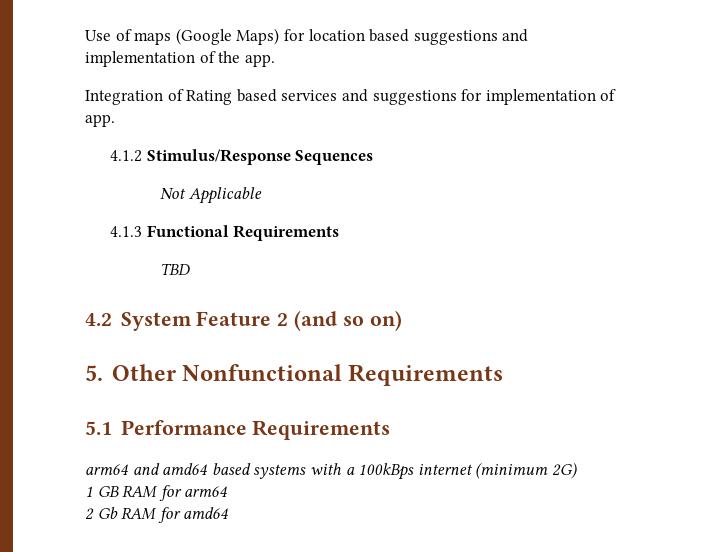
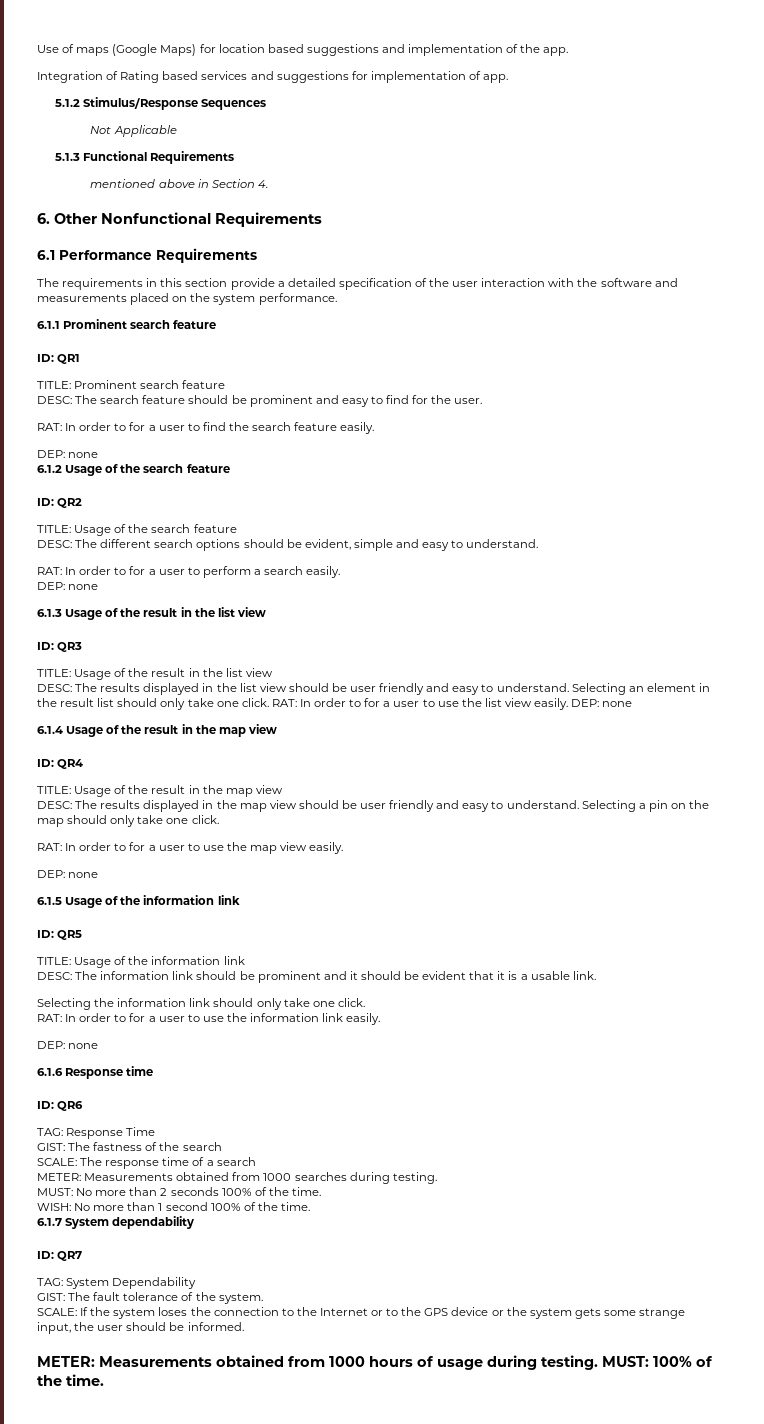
[110,150,143,162] 4.1.2 -> [54,99,80,107] 5.1.2
[110,226,143,237] 4.1.3 -> [54,153,80,161] 5.1.3
[160,263,191,275] [85,310,402,331] [85,365,103,381] TBD // 4.2 System Feature 2 (and so on) // 5. -> [90,179,268,188] [37,213,50,224] mentioned above in Section 4. // 6.
[85,421,112,435] 5.1 -> [37,250,55,260] 6.1
[85,462,577,480] [85,485,229,501] [85,507,230,523] arm64 and amd64 based systems with a 100kBps internet (minimum 2G) // 1 GB RAM for arm64 // 2 Gb RAM for amd64 -> [37,278,678,290] [37,293,337,305] [37,319,217,329] [37,354,81,364] [37,380,226,389] [37,395,483,407] [37,422,375,434] [37,450,99,458] [37,464,230,476] [37,498,83,508] [37,524,237,536] [37,539,539,551] [37,566,341,578] [37,582,99,590] [37,607,266,620] [37,642,83,652] [37,668,273,680] [37,683,710,695] [37,698,633,710] [37,724,277,737] [37,759,84,769] [37,785,283,797] [37,800,710,812] [37,815,219,827] [37,842,344,854] [37,870,99,878] [37,895,240,908] [37,930,83,940] [37,956,245,968] [37,971,596,983] [37,998,365,1010] [37,1013,381,1025] [37,1041,99,1049] [37,1066,154,1079] [37,1101,84,1111] [37,1127,156,1139] [37,1142,222,1151] [37,1157,256,1169] [37,1172,437,1184] [37,1187,321,1196] [37,1202,310,1211] [37,1216,195,1229] [37,1251,83,1261] [37,1277,197,1289] [37,1292,263,1304] [37,1307,686,1319] [37,1322,244,1334] [37,1355,713,1370] [37,1374,104,1386] The requirements in this section provide a detailed specification of the user interaction with the software and measurements placed on the system performance. // 6.1.1 Prominent search feature // ID: QR1 // TITLE: Prominent search feature // DESC: The search feature should be prominent and easy to find for the user. // RAT: In order to for a user to find the search feature easily. // DEP: none // 6.1.2 Usage of the search feature // ID: QR2 // TITLE: Usage of the search feature // DESC: The different search options should be evident, simple and easy to understand. // RAT: In order to for a user to perform a search easily. // DEP: none // 6.1.3 Usage of the result in the list view // ID: QR3 // TITLE: Usage of the result in the list view // DESC: The results displayed in the list view should be user friendly and easy to understand. Selecting an element in the result list should only take one click. RAT: In order to for a user to use the list view easily. DEP: none // 6.1.4 Usage of the result in the map view // ID: QR4 // TITLE: Usage of the result in the map view // DESC: The results displayed in the map view should be user friendly and easy to understand. Selecting a pin on the map should only take one click. // RAT: In order to for a user to use the map view easily. // DEP: none // 6.1.5 Usage of the information link // ID: QR5 // TITLE: Usage of the information link // DESC: The information link should be prominent and it should be evident that it is a usable link. // Selecting the information link should only take one click. // RAT: In order to for a user to use the information link easily. // DEP: none // 6.1.6 Response time // ID: QR6 // TAG: Response Time // GIST: The fastness of the search // SCALE: The response time of a search // METER: Measurements obtained from 1000 searches during testing. // MUST: No more than 2 seconds 100% of the time. // WISH: No more than 1 second 100% of the time. // 6.1.7 System dependability // ID: QR7 // TAG: System Dependability // GIST: The fault tolerance of the system. // SCALE: If the system loses the connection to the Internet or to the GPS device or the system gets some strange input, the user should be informed. // METER: Measurements obtained from 1000 hours of usage during testing. MUST: 100% of the time.

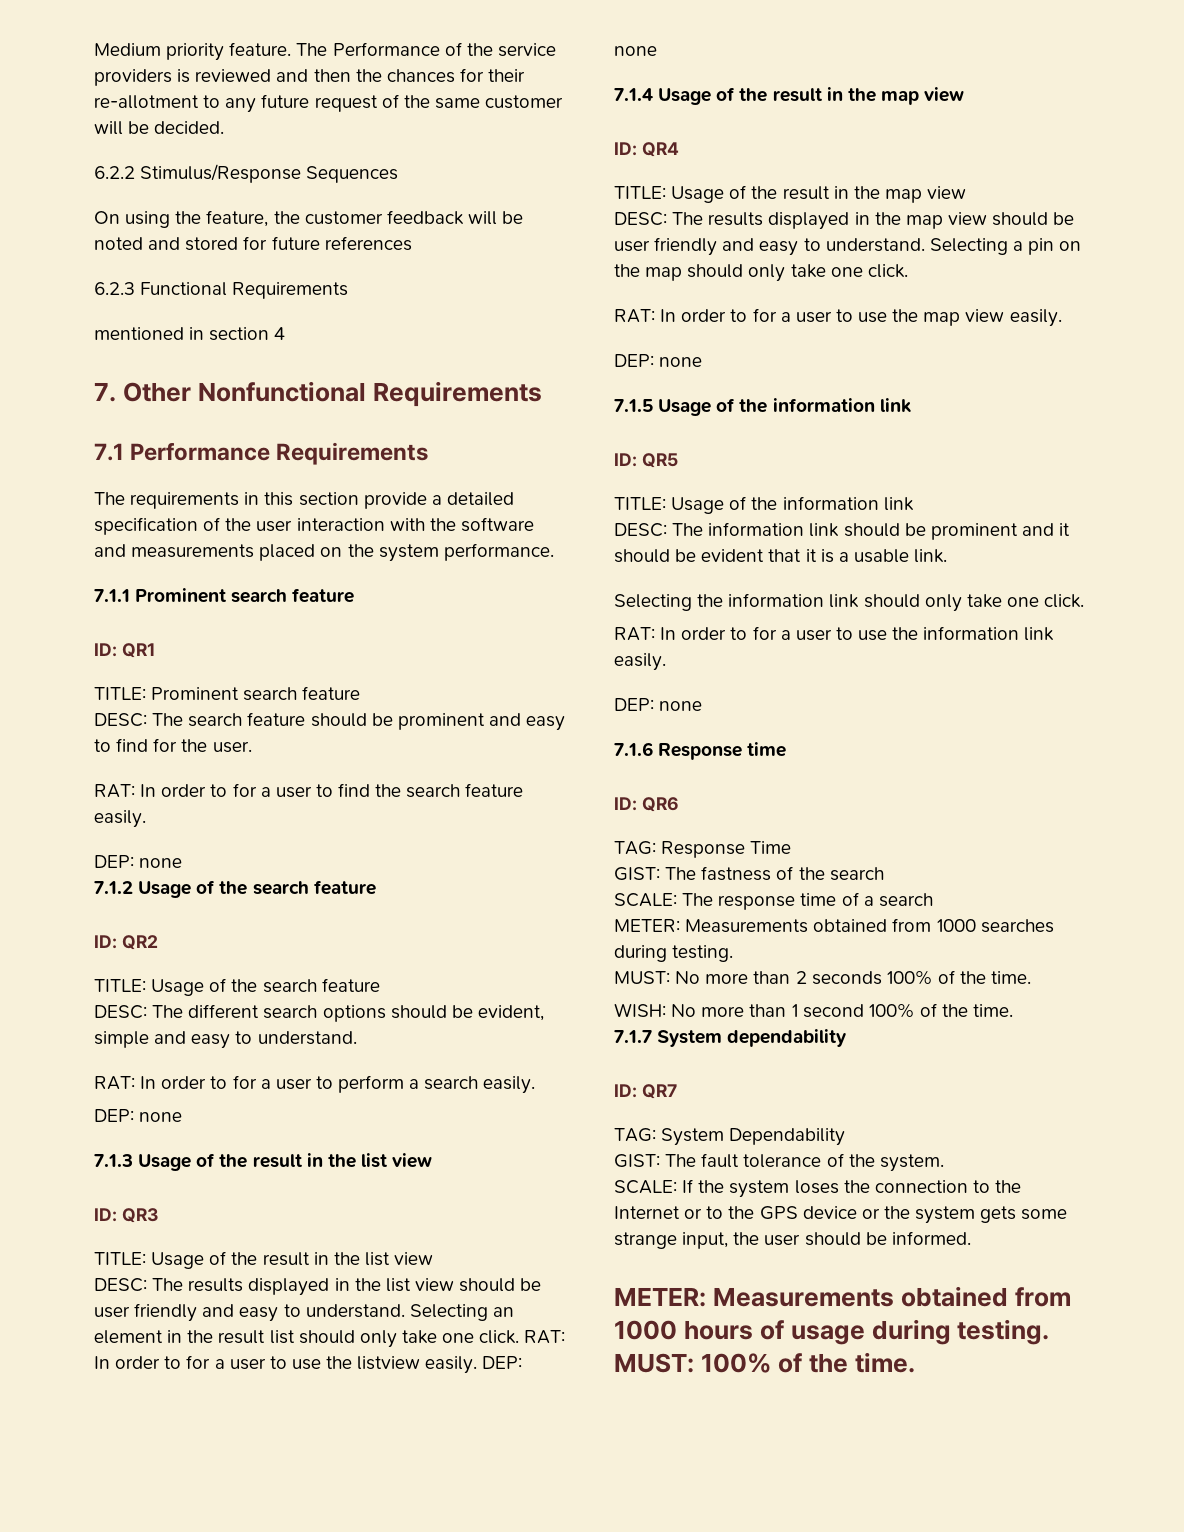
[37,44,569,56] [37,71,509,83] [54,97,267,110] [90,125,177,137] [54,151,235,164] [90,179,268,188] [37,213,50,224] Use of maps (Google Maps) for location based suggestions and implementation of the app. // Integration of Rating based services and suggestions for implementation of app. // 5.1.2 Stimulus/Response Sequences // Not Applicable // 5.1.3 Functional Requirements // mentioned above in Section 4. // 6. -> [94,42,556,61] [94,68,526,86] [94,94,564,113] [94,121,225,135] [94,164,399,183] [94,210,524,228] [94,236,412,251] [94,282,349,299] [94,327,286,341] [94,382,116,402] Medium priority feature. The Performance of the service providers is reviewed and then the chances for their re-allotment to any future request of the same customer will be decided. // 6.2.2 Stimulus/Response Sequences // On using the feature, the customer feedback will be noted and stored for future references // 6.2.3 Functional Requirements // mentioned in section 4 // 7.
[37,250,55,260] 6.1 -> [94,443,124,461] 7.1
[37,321,60,329] 6.1.1 -> [94,589,130,602] 7.1.1
[37,465,62,473] 6.1.2 -> [94,881,133,894] 7.1.2
[37,609,62,617] 6.1.3 -> [94,1154,133,1167] 7.1.3
[484,698,532,707] list view -> [357,1356,421,1370] listview
[37,726,63,734] 6.1.4 -> [614,88,653,101] 7.1.4
[37,897,62,905] 6.1.5 -> [614,399,653,412] 7.1.5
[37,1068,63,1076] 6.1.6 -> [614,742,653,756] 7.1.6
[37,1218,62,1226] 6.1.7 -> [614,1030,652,1043] 7.1.7

